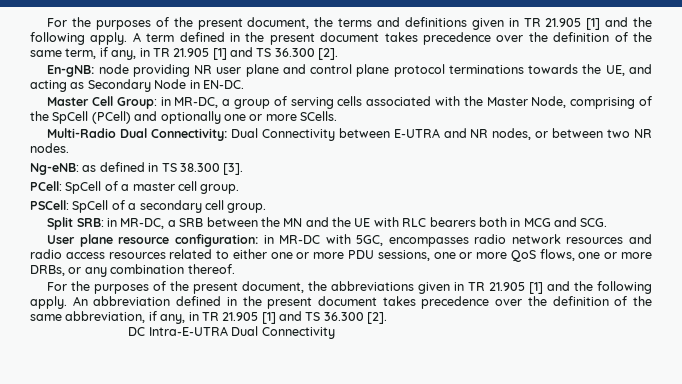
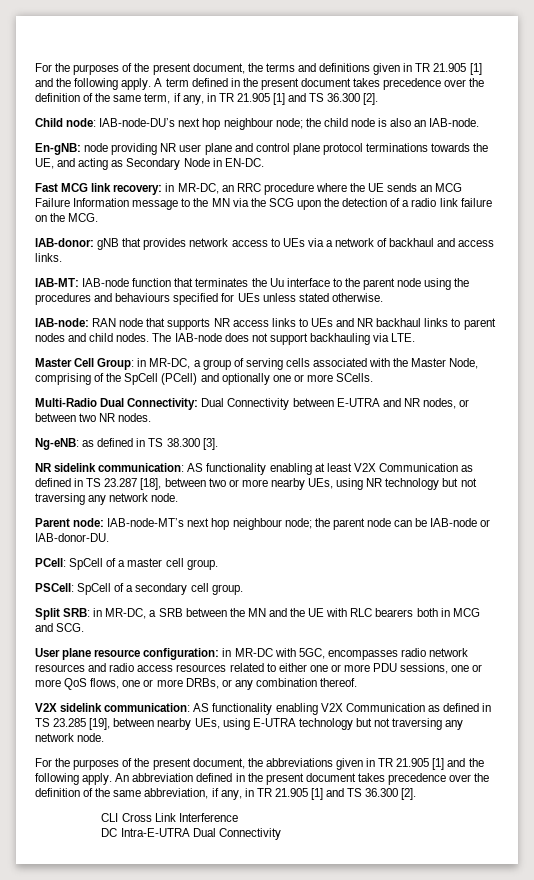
(339, 54) none -> [35,118,480,130] // Child node: IAB-node-DU’s next hop neighbour node; the child node is also an IAB-node.
(244, 84) none -> [35,183,463,195] [35,198,492,210] [35,213,99,222] [35,238,495,250] [35,253,62,262] [35,278,470,290] [35,293,383,305] [35,318,496,330] [35,333,416,345] // Fast MCG link recovery: in MR-DC, an RRC procedure where the UE sends an MCG Failure Information message to the MN via the SCG upon the detection of a radio link failure on the MCG. // IAB-donor: gNB that provides network access to UEs via a network of backhaul and access links. // IAB-MT: IAB-node function that terminates the Uu interface to the parent node using the procedures and behaviours specified for UEs unless stated otherwise. // IAB-node: RAN node that supports NR access links to UEs and NR backhaul links to parent nodes and child nodes. The IAB-node does not support backhauling via LTE.
(244, 169) none -> [35,463,474,475] [35,478,477,490] [35,493,179,505] [35,518,491,530] [35,533,109,542] // NR sidelink communication: AS functionality enabling at least V2X Communication as defined in TS 23.287 [18], between two or more nearby UEs, using NR technology but not traversing any network node. // Parent node: IAB-node-MT’s next hop neighbour node; the parent node can be IAB-node or IAB-donor-DU.
(235, 269) none -> [35,703,492,715] [35,718,464,730] [35,733,105,742] // V2X sidelink communication: AS functionality enabling V2X Communication as defined in TS 23.285 [19], between nearby UEs, using E-UTRA technology but not traversing any network node.
(388, 318) none -> [101,813,238,822] // CLI Cross Link Interference

